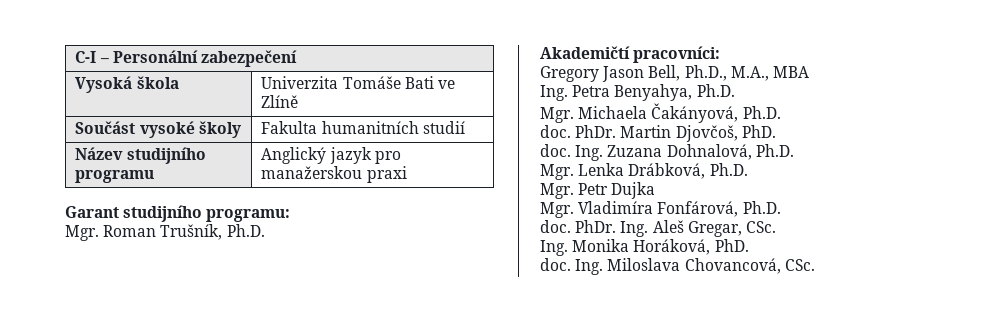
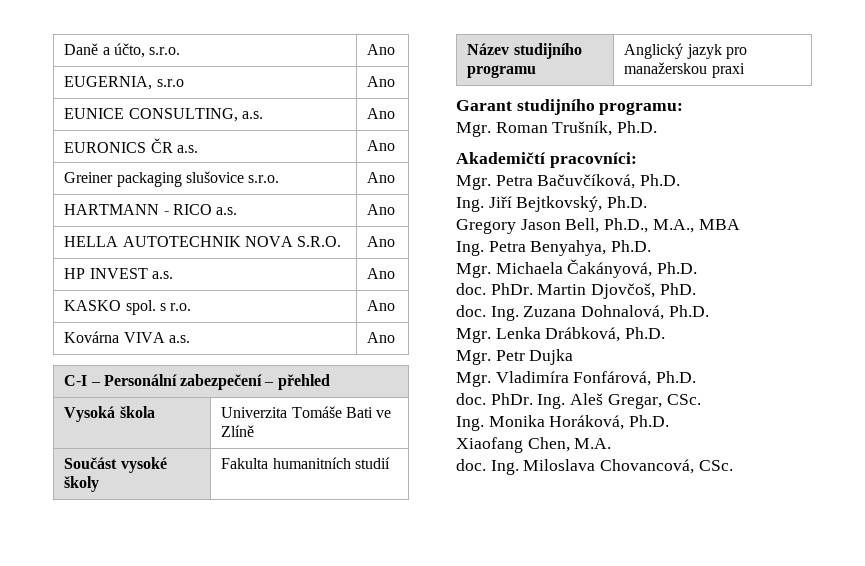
(75, 57) none -> [64,43,181,58] [367,44,396,55] [64,76,184,90] [367,76,396,87] [64,108,263,122] [367,108,396,119] [64,138,198,153] [367,140,396,151] [64,171,280,187] [367,172,396,183] [64,204,238,215] [367,204,396,215] [64,236,342,247] [367,236,396,247] [64,268,173,279] [367,268,396,279] [64,300,192,315] [367,300,396,311] [64,331,190,343] [367,332,396,343] Daně a účto, s.r.o. | Ano // EUGERNIA, s.r.o | Ano // EUNICE CONSULTING, a.s. | Ano // EURONICS ČR a.s. | Ano // Greiner packaging slušovice s.r.o. | Ano // HARTMANN - RICO a.s. | Ano // HELLA AUTOTECHNIK NOVA S.R.O. | Ano // HP INVEST a.s. | Ano // KASKO spol. s r.o. | Ano // Kovárna VIVA a.s. | Ano //
(298, 58) none -> [264,374,330,390] – přehled
(721, 54) none -> [456,174,681,190] [456,196,648,212] // Mgr. Petra Bačuvčíková, Ph.D. // Ing. Jiří Bejtkovský, Ph.D.
[714,239,749,252] PhD. -> [629,415,670,427] [456,437,612,453] Ph.D. // Xiaofang Chen, M.A.

